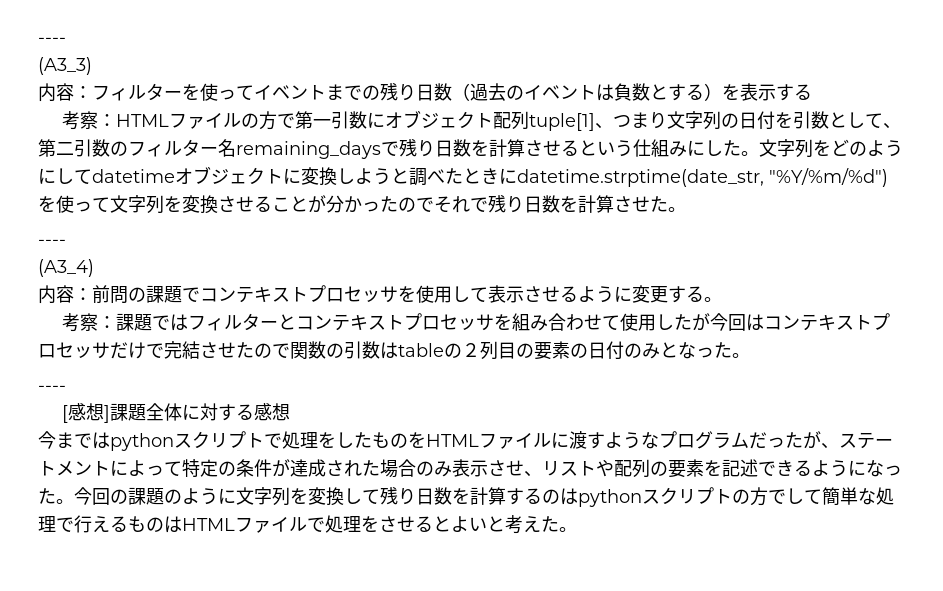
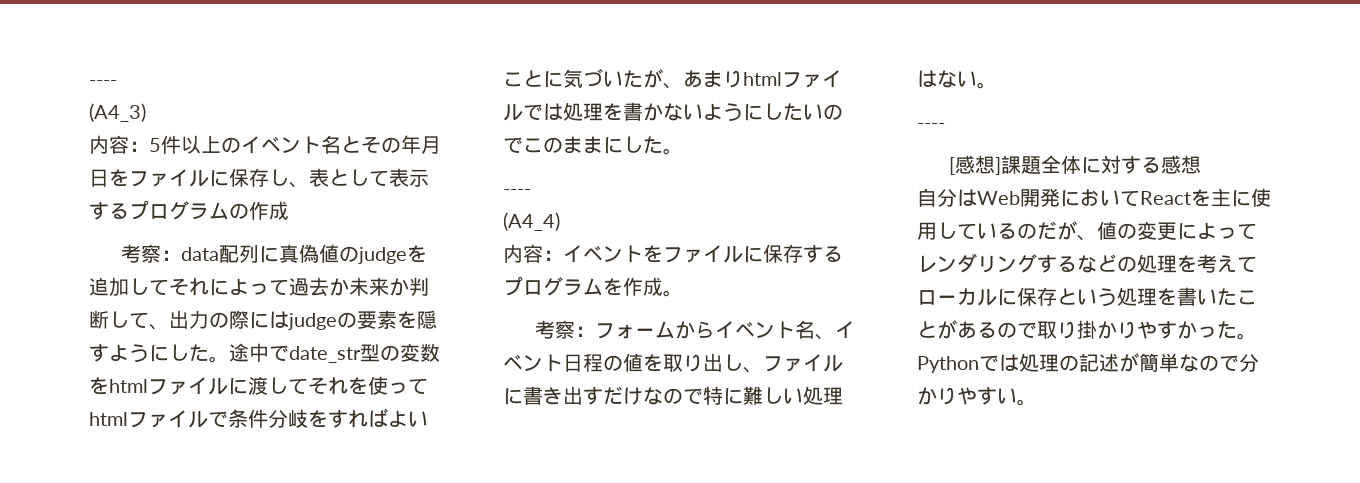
[38,37,66,43] [38,57,92,75] [38,83,812,102] [61,110,901,131] [38,139,903,159] [38,166,888,187] [38,195,686,214] [38,239,66,245] [38,259,94,277] [38,285,722,304] [61,313,890,332] [38,341,732,360] ---- // (A3_3) // 内容：フィルターを使ってイベントまでの残り日数（過去のイベントは負数とする）を表示する // 考察：HTMLファイルの方で第一引数にオブジェクト配列tuple[1]、つまり文字列の日付を引数として、第二引数のフィルター名remaining_daysで残り日数を計算させるという仕組みにした。文字列をどのようにしてdatetimeオブジェクトに変換しようと調べたときにdatetime.strptime(date_str, "%Y/%m/%d")を使って文字列を変換させることが分かったのでそれで残り日数を計算させた。 // ---- // (A3_4) // 内容：前問の課題でコンテキストプロセッサを使用して表示させるように変更する。 // 考察：課題ではフィルターとコンテキストプロセッサを組み合わせて使用したが今回はコンテキストプロセッサだけで完結させたので関数の引数はtableの２列目の要素の日付のみとなった -> [89,80,117,86] [89,103,146,122] [89,135,441,154] [89,168,429,188] [89,200,289,220] [120,244,427,264] [89,277,429,297] [89,310,437,330] [89,343,440,363] [89,376,428,395] [89,408,428,428] [503,68,842,89] [503,102,843,122] [503,136,683,155] [503,189,531,195] [503,212,560,231] [503,244,843,263] [503,276,683,297] [534,320,855,340] [503,353,843,373] [503,386,843,405] [917,70,977,88] ---- // (A4_3) // 内容：5件以上のイベント名とその年月日をファイルに保存し、表として表示するプログラムの作成 // 考察：data配列に真偽値のjudgeを追加してそれによって過去か未来か判断して、出力の際にはjudgeの要素を隠すようにした。途中でdate_str型の変数をhtmlファイルに渡してそれを使ってhtmlファイルで条件分岐をすればよいことに気づいたが、あまりhtmlファイルでは処理を書かないようにしたいのでこのままにした。 // ---- // (A4_4) // 内容：イベントをファイルに保存するプログラムを作成。 // 考察：フォームからイベント名、イベント日程の値を取り出し、ファイルに書き出すだけなので特に難しい処理はない
[38,431,893,451] [38,459,902,478] [38,487,894,507] [38,515,559,534] 今まではpythonスクリプトで処理をしたものをHTMLファイルに渡すようなプログラムだったが、ステートメントによって特定の条件が達成された場合のみ表示させ、リストや配列の要素を記述できるようになった。今回の課題のように文字列を変換して残り日数を計算するのはpythonスクリプトの方でして簡単な処理で行えるものはHTMLファイルで処理をさせるとよいと考えた -> [917,188,1271,207] [917,221,1257,241] [917,253,1257,273] [917,287,1257,307] [917,320,1257,340] [917,353,1259,373] [917,387,1017,405] 自分はWeb開発においてReactを主に使用しているのだが、値の変更によってレンダリングするなどの処理を考えてローカルに保存という処理を書いたことがあるので取り掛かりやすかった。Pythonでは処理の記述が簡単なので分かりやすい

